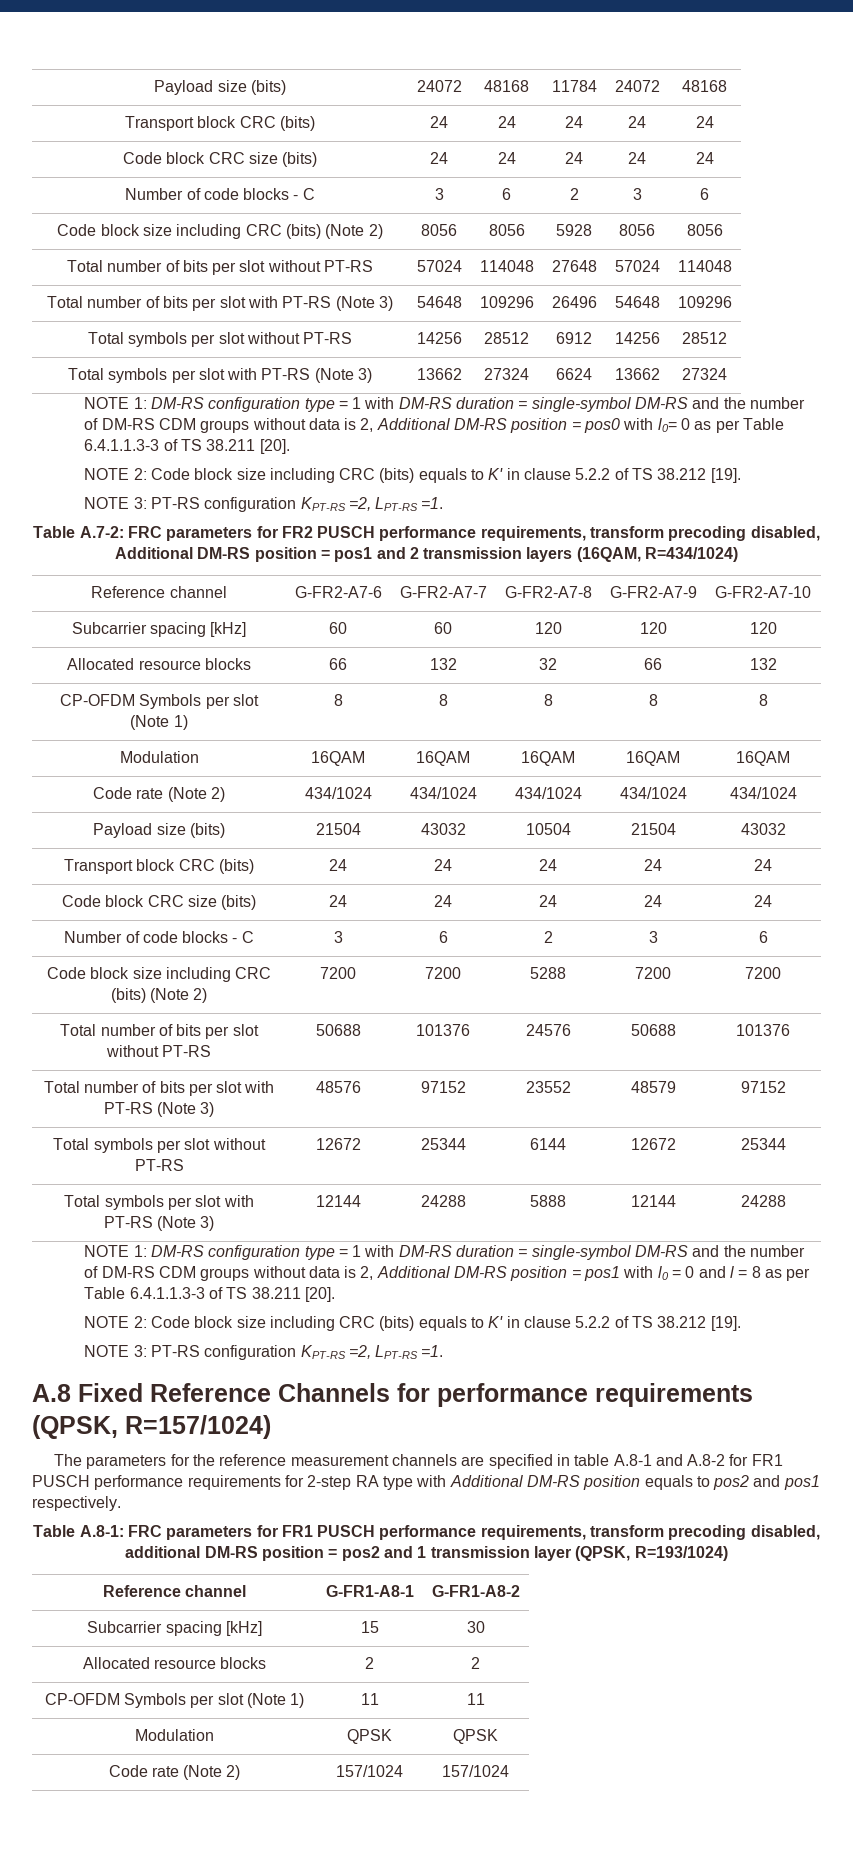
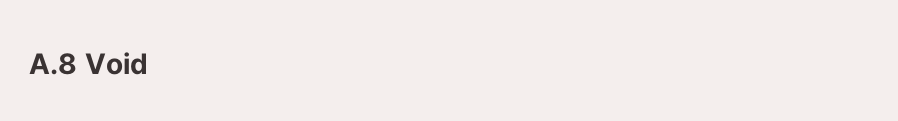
[154,80,286,95] [416,80,462,92] [484,80,529,92] [551,80,597,92] [614,80,660,92] [682,80,727,92] [125,116,315,131] [430,116,448,128] [497,116,516,128] [565,116,583,128] [628,116,646,128] [695,116,714,128] [122,152,318,167] [430,152,448,164] [497,152,516,164] [565,152,583,164] [628,152,646,164] [695,152,714,164] [125,188,315,200] [434,188,444,200] [502,188,511,200] [569,188,579,200] [632,188,642,200] [700,188,709,200] [57,224,383,239] [421,224,457,236] [488,224,525,236] [556,224,592,236] [619,224,655,236] [686,224,723,236] [66,260,374,275] [416,260,462,272] [479,260,534,272] [551,260,597,272] [614,260,660,272] [677,260,732,272] [47,296,393,311] [416,296,462,308] [479,296,534,308] [551,296,597,308] [614,296,660,308] [677,296,732,308] [87,332,353,347] [416,332,462,344] [484,332,529,344] [556,332,592,344] [614,332,660,344] [682,332,727,344] [67,368,373,383] [416,368,462,380] [484,368,529,380] [556,368,592,380] [614,368,660,380] [682,368,727,380] [84,397,806,412] [84,418,784,433] [84,439,290,454] [84,468,741,483] [84,497,444,512] [33,526,820,541] [114,547,739,562] [91,586,227,598] [294,586,382,598] [399,586,487,598] [504,586,592,598] [609,586,697,598] [715,586,811,598] [71,622,247,637] [329,622,347,634] [434,622,452,634] [534,622,562,634] [639,622,667,634] [749,622,777,634] [67,658,251,670] [329,658,347,670] [429,658,457,670] [539,658,557,670] [644,658,662,670] [749,658,777,670] [60,694,259,709] [130,715,188,730] [333,694,343,706] [438,694,448,706] [543,694,553,706] [648,694,658,706] [758,694,768,706] [119,751,199,763] [311,751,365,766] [416,751,470,766] [521,751,575,766] [626,751,680,766] [736,751,790,766] [93,787,225,802] [304,787,372,799] [409,787,477,799] [514,787,582,799] [619,787,687,799] [729,787,797,799] [93,823,225,838] [315,823,361,835] [420,823,466,835] [525,823,571,835] [630,823,676,835] [740,823,786,835] [64,859,254,874] [329,859,347,871] [434,859,452,871] [539,859,557,871] [644,859,662,871] [754,859,772,871] [61,895,257,910] [329,895,347,907] [434,895,452,907] [539,895,557,907] [644,895,662,907] [754,895,772,907] [64,931,254,943] [333,931,343,943] [438,931,448,943] [543,931,553,943] [648,931,658,943] [758,931,768,943] [46,967,272,982] [110,988,208,1003] [320,967,356,979] [425,967,461,979] [530,967,566,979] [635,967,671,979] [745,967,781,979] [60,1024,259,1039] [105,1045,212,1057] [315,1024,361,1036] [416,1024,470,1036] [525,1024,571,1036] [630,1024,676,1036] [736,1024,790,1036] [43,1081,275,1096] [103,1102,215,1117] [315,1081,361,1093] [420,1081,466,1093] [525,1081,571,1093] [630,1081,676,1093] [740,1081,786,1093] [53,1138,266,1153] [134,1159,184,1171] [315,1138,361,1150] [420,1138,466,1150] [530,1138,566,1150] [630,1138,676,1150] [740,1138,786,1150] [64,1195,254,1210] [103,1216,215,1231] [315,1195,361,1207] [420,1195,466,1207] [530,1195,566,1207] [630,1195,676,1207] [740,1195,786,1207] [84,1245,806,1260] [84,1266,811,1281] [84,1287,335,1302] [84,1316,741,1331] [84,1345,444,1360] [32,1383,753,1407] [32,1415,271,1439] [54,1454,783,1469] [32,1475,820,1490] [32,1496,121,1511] [33,1525,820,1540] [125,1546,728,1561] [102,1585,247,1597] [325,1585,414,1597] [431,1585,520,1597] [87,1621,262,1636] [360,1621,379,1633] [466,1621,485,1633] [82,1657,267,1669] [365,1657,374,1669] [471,1657,480,1669] [44,1693,305,1708] [360,1693,379,1705] [466,1693,485,1705] [135,1729,214,1741] [347,1729,392,1744] [453,1729,498,1744] [108,1765,241,1780] [336,1765,403,1777] [442,1765,509,1777] Payload size (bits) | 24072 | 48168 | 11784 | 24072 | 48168 // Transport block CRC (bits) | 24 | 24 | 24 | 24 | 24 // Code block CRC size (bits) | 24 | 24 | 24 | 24 | 24 // Number of code blocks - C | 3 | 6 | 2 | 3 | 6 // Code block size including CRC (bits) (Note 2) | 8056 | 8056 | 5928 | 8056 | 8056 // Total number of bits per slot without PT-RS | 57024 | 114048 | 27648 | 57024 | 114048 // Total number of bits per slot with PT-RS (Note 3) | 54648 | 109296 | 26496 | 54648 | 109296 // Total symbols per slot without PT-RS | 14256 | 28512 | 6912 | 14256 | 28512 // Total symbols per slot with PT-RS (Note 3) | 13662 | 27324 | 6624 | 13662 | 27324 // NOTE 1: DM-RS configuration type = 1 with DM-RS duration = single-symbol DM-RS and the number of DM-RS CDM groups without data is 2, Additional DM-RS position = pos0 with l0= 0 as per Table 6.4.1.1.3-3 of TS 38.211 [20]. // NOTE 2: Code block size including CRC (bits) equals to K' in clause 5.2.2 of TS 38.212 [19]. // NOTE 3: PT-RS configuration KPT-RS =2, LPT-RS =1. // Table A.7-2: FRC parameters for FR2 PUSCH performance requirements, transform precoding disabled, Additional DM-RS position = pos1 and 2 transmission layers (16QAM, R=434/1024) // Reference channel | G-FR2-A7-6 | G-FR2-A7-7 | G-FR2-A7-8 | G-FR2-A7-9 | G-FR2-A7-10 // Subcarrier spacing [kHz] | 60 | 60 | 120 | 120 | 120 // Allocated resource blocks | 66 | 132 | 32 | 66 | 132 // CP-OFDM Symbols per slot (Note 1) | 8 | 8 | 8 | 8 | 8 // Modulation | 16QAM | 16QAM | 16QAM | 16QAM | 16QAM // Code rate (Note 2) | 434/1024 | 434/1024 | 434/1024 | 434/1024 | 434/1024 // Payload size (bits) | 21504 | 43032 | 10504 | 21504 | 43032 // Transport block CRC (bits) | 24 | 24 | 24 | 24 | 24 // Code block CRC size (bits) | 24 | 24 | 24 | 24 | 24 // Number of code blocks - C | 3 | 6 | 2 | 3 | 6 // Code block size including CRC (bits) (Note 2) | 7200 | 7200 | 5288 | 7200 | 7200 // Total number of bits per slot without PT-RS | 50688 | 101376 | 24576 | 50688 | 101376 // Total number of bits per slot with PT-RS (Note 3) | 48576 | 97152 | 23552 | 48579 | 97152 // Total symbols per slot without PT-RS | 12672 | 25344 | 6144 | 12672 | 25344 // Total symbols per slot with PT-RS (Note 3) | 12144 | 24288 | 5888 | 12144 | 24288 // NOTE 1: DM-RS configuration type = 1 with DM-RS duration = single-symbol DM-RS and the number of DM-RS CDM groups without data is 2, Additional DM-RS position = pos1 with l0 = 0 and l = 8 as per Table 6.4.1.1.3-3 of TS 38.211 [20]. // NOTE 2: Code block size including CRC (bits) equals to K' in clause 5.2.2 of TS 38.212 [19]. // NOTE 3: PT-RS configuration KPT-RS =2, LPT-RS =1. // A.8 Fixed Reference Channels for performance requirements (QPSK, R=157/1024) // The parameters for the reference measurement channels are specified in table A.8-1 and A.8-2 for FR1 PUSCH performance requirements for 2-step RA type with Additional DM-RS position equals to pos2 and pos1 respectively. // Table A.8-1: FRC parameters for FR1 PUSCH performance requirements, transform precoding disabled, additional DM-RS position = pos2 and 1 transmission layer (QPSK, R=193/1024) // Reference channel | G-FR1-A8-1 | G-FR1-A8-2 // Subcarrier spacing [kHz] | 15 | 30 // Allocated resource blocks | 2 | 2 // CP-OFDM Symbols per slot (Note 1) | 11 | 11 // Modulation | QPSK | QPSK // Code rate (Note 2) | 157/1024 | 157/1024 -> [29,52,148,75] A.8 Void

